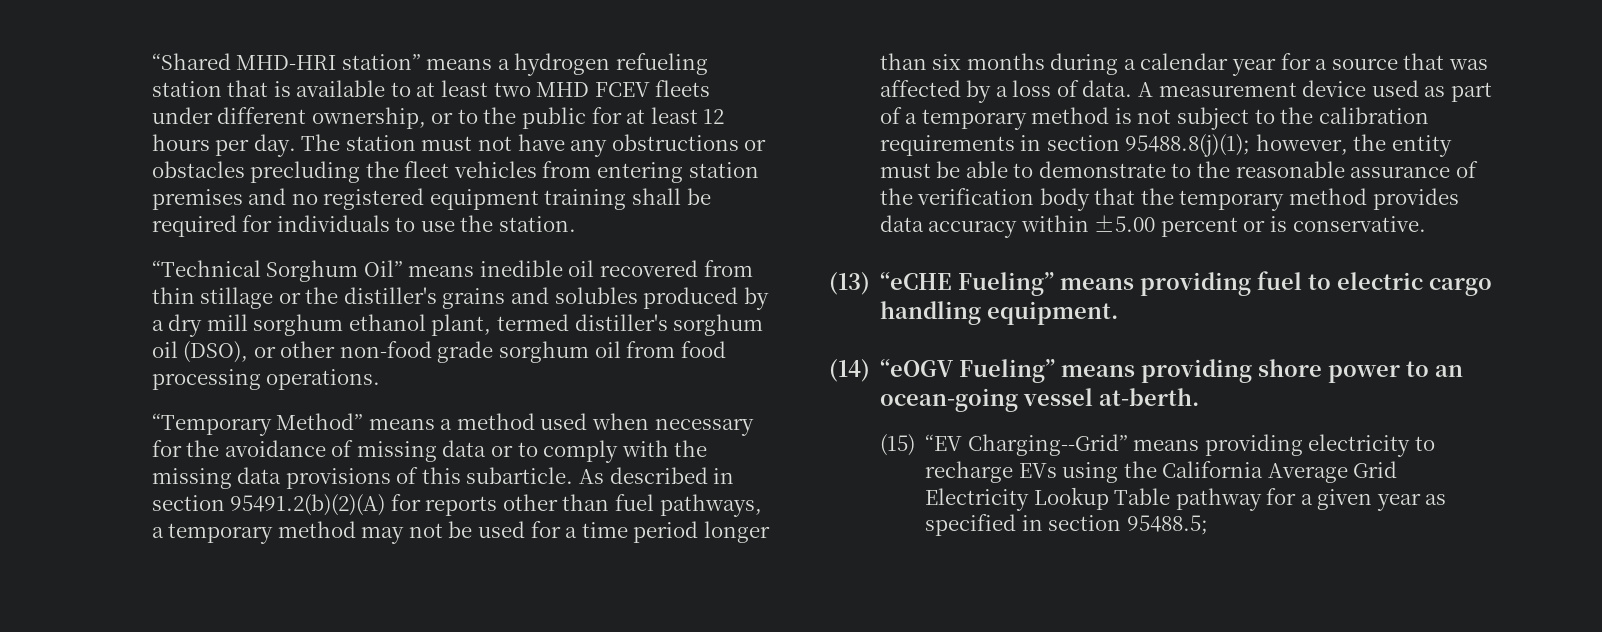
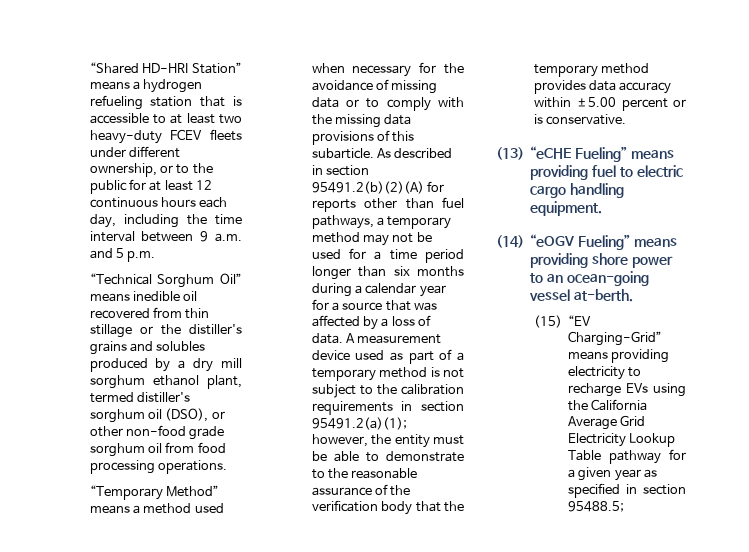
[236,54,421,70] MHD-HRI station” -> [142,62,242,74] HD-HRI Station”
[296,80,386,97] available -> [89,113,149,124] accessible
[536,82,590,97] MHD -> [89,130,162,144] heavy-duty
[151,134,767,157] [151,161,759,183] [151,188,711,210] [151,215,577,237] hours per day. The station must not have any obstructions or obstacles precluding the fleet vehicles from entering station premises and no registered equipment training shall be required for individuals to use the station. -> [89,197,228,208] [89,214,242,228] [89,231,242,242] [89,248,156,262] continuous hours each day, including the time interval between 9 a.m. and 5 p.m.
[1125,134,1251,157] 95488.8(j)(1); -> [311,417,407,430] 95491.2(a)(1);
[967,434,1128,456] Charging--Grid” -> [567,331,662,346] Charging-Grid”

